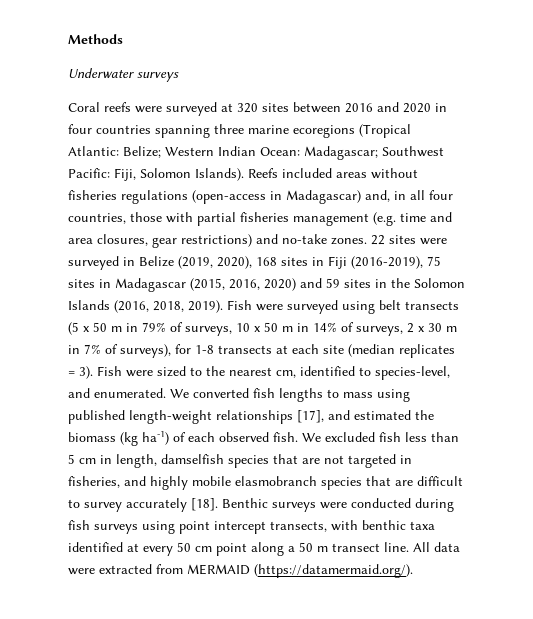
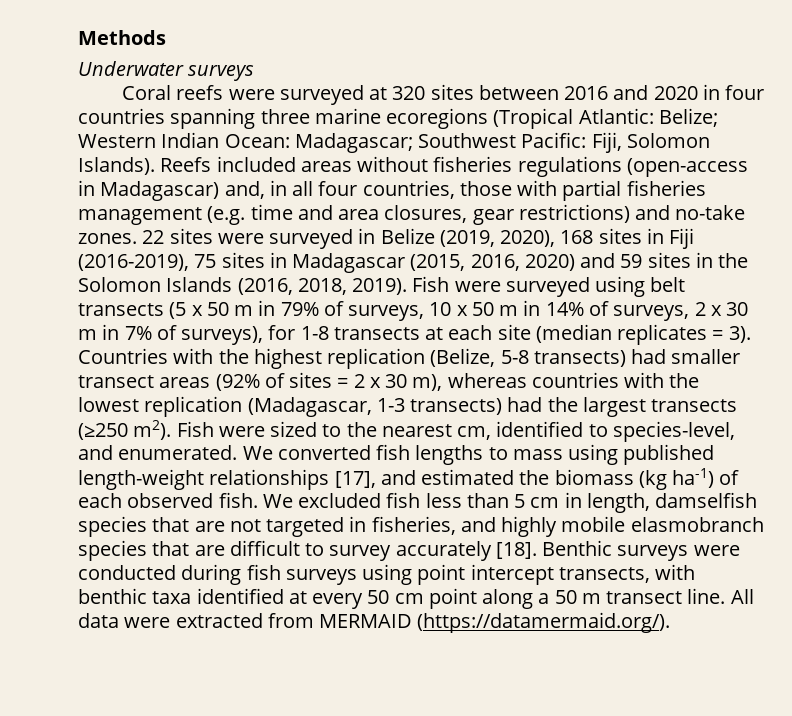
(93, 372) none -> [78,348,741,369] [78,372,700,391] [78,396,738,417] [78,420,172,440] Countries with the highest replication (Belize, 5-8 transects) had smaller transect areas (92% of sites = 2 x 30 m), whereas countries with the lowest replication (Madagascar, 1-3 transects) had the largest transects (≥250 m2).

